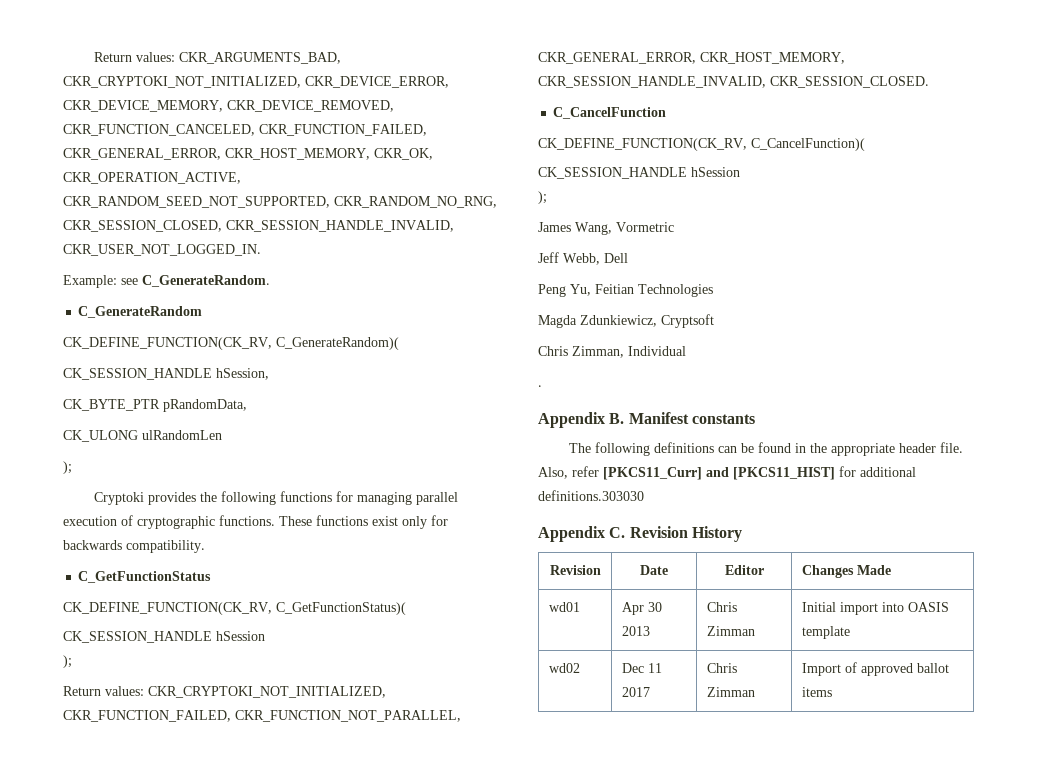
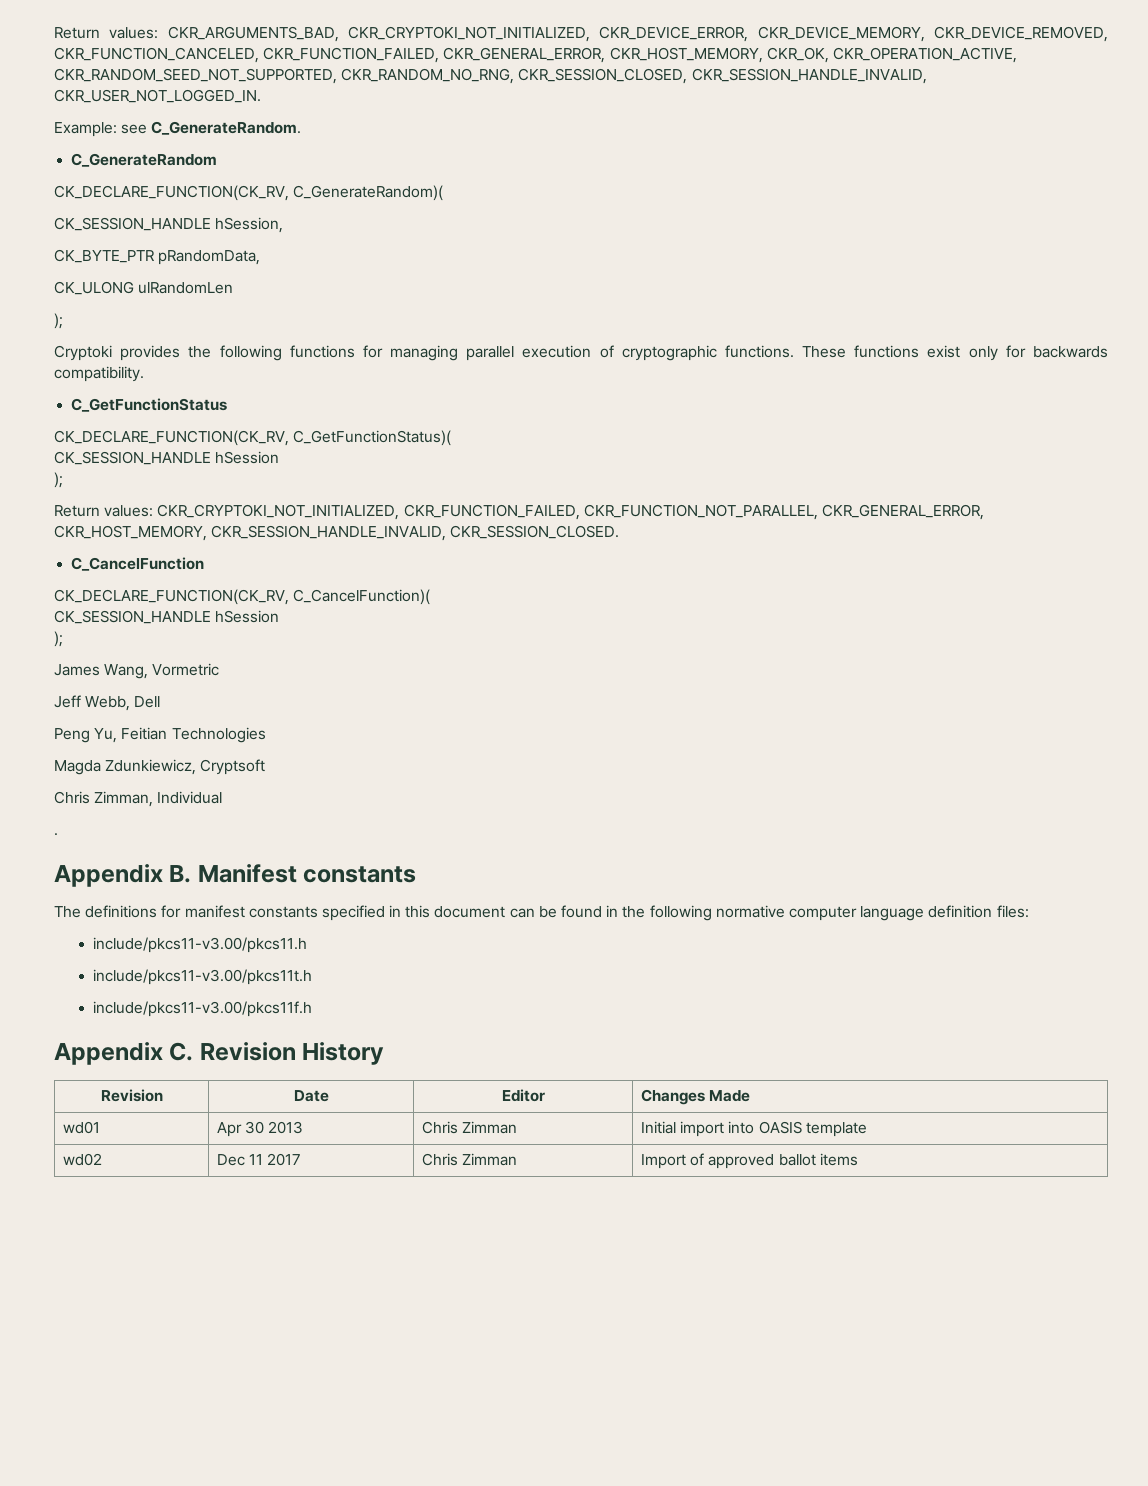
[63,337,272,350] CK_DEFINE_FUNCTION(CK_RV, -> [54,185,289,201] CK_DECLARE_FUNCTION(CK_RV,
[63,602,272,615] CK_DEFINE_FUNCTION(CK_RV, -> [54,430,289,446] CK_DECLARE_FUNCTION(CK_RV,
[538,138,747,151] CK_DEFINE_FUNCTION(CK_RV, -> [54,589,289,605] CK_DECLARE_FUNCTION(CK_RV,
[594,442,714,456] following definitions -> [85,905,506,921] definitions for manifest constants specified in this document
[830,442,963,456] [538,466,916,480] [538,490,644,501] appropriate header file. Also, refer [PKCS11_Curr] and [PKCS11_HIST] for additional definitions.303030 -> [649,905,1029,921] [93,937,308,953] [93,969,313,985] [93,1001,313,1017] following normative computer language definition files: // include/pkcs11-v3.00/pkcs11.h // include/pkcs11-v3.00/pkcs11t.h // include/pkcs11-v3.00/pkcs11f.h

